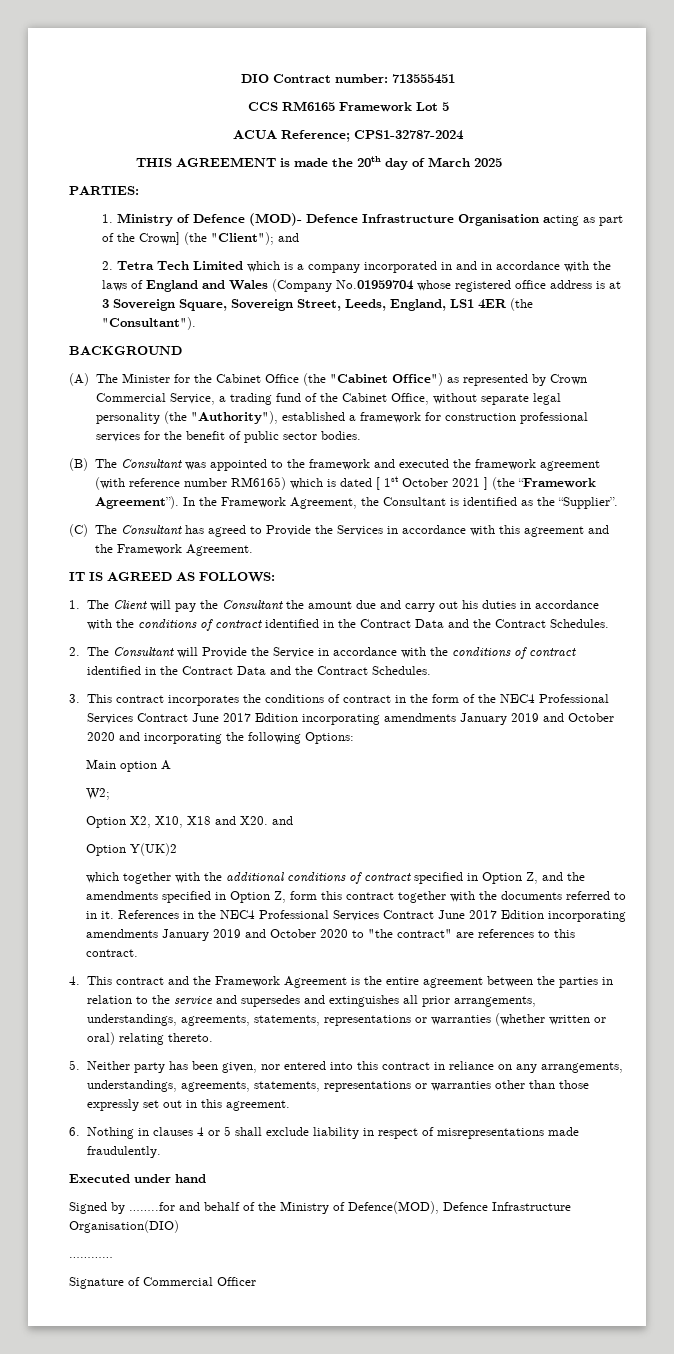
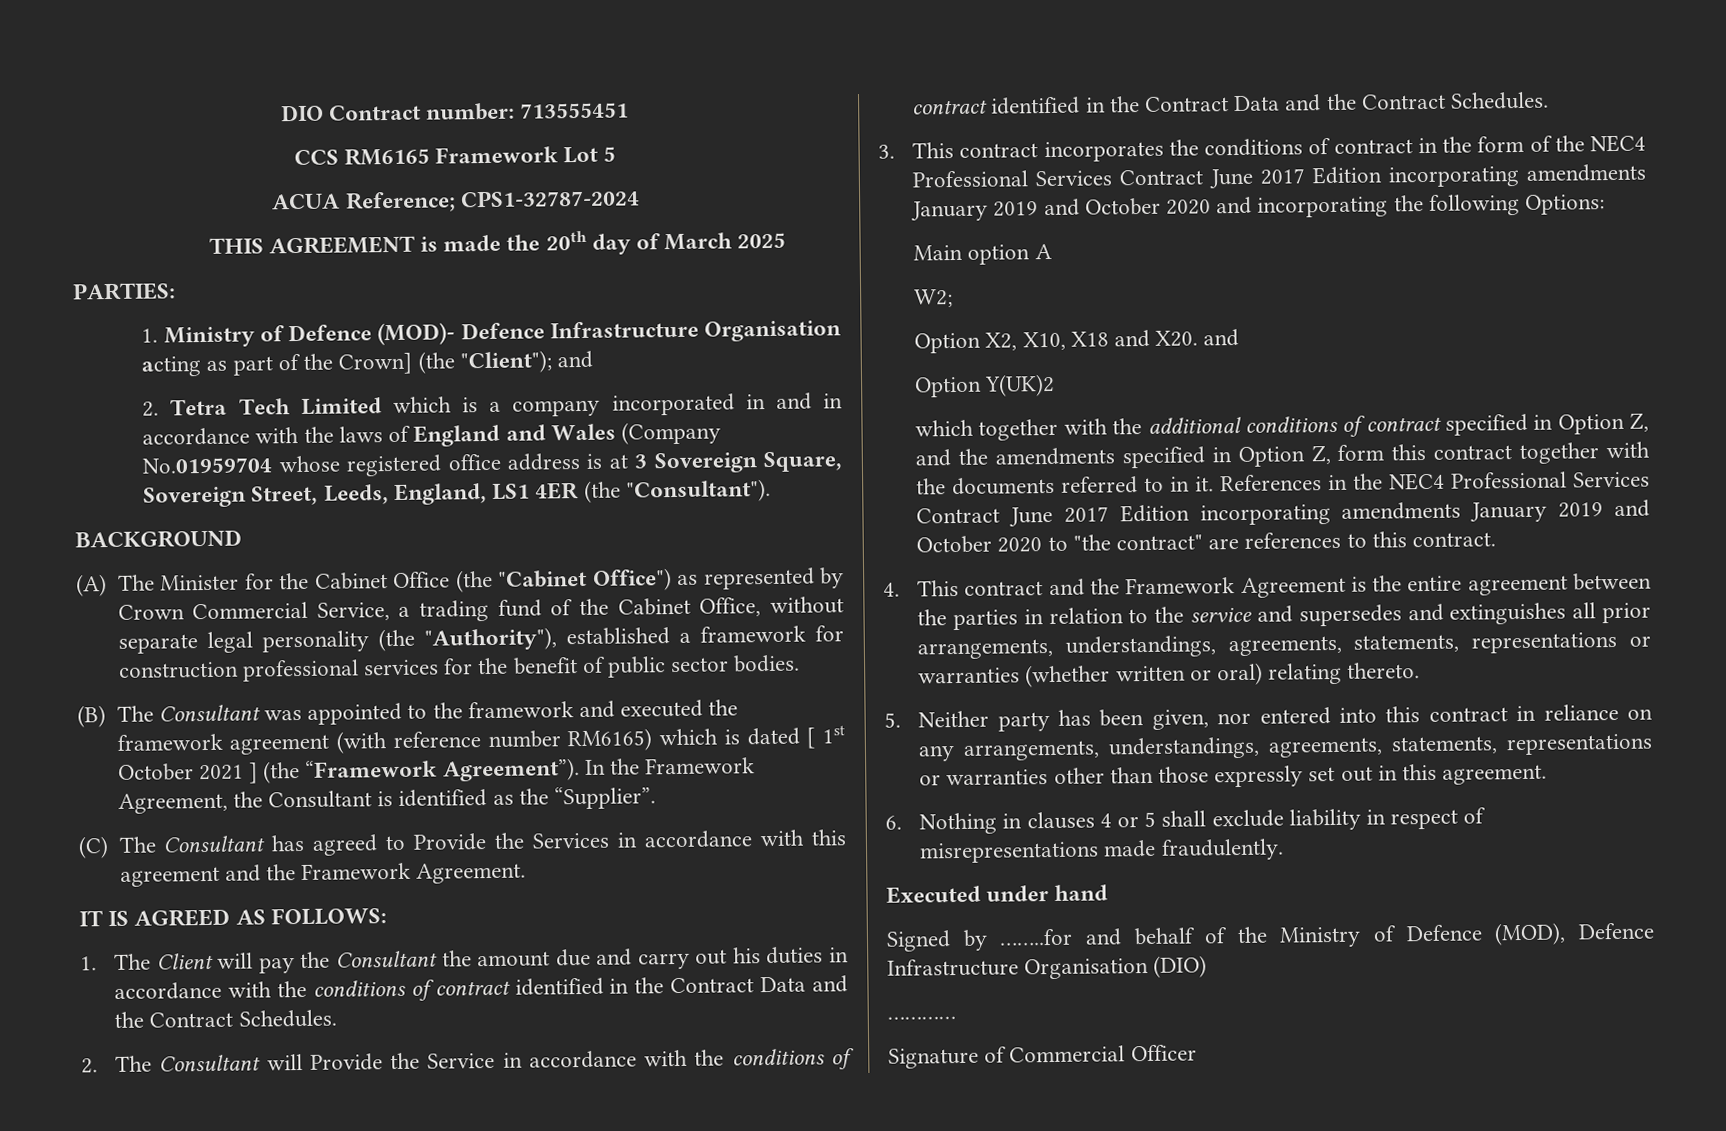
[348,1201,571,1214] [69,1220,179,1233] Defence(MOD), Defence Infrastructure Organisation(DIO) -> [1405,922,1655,946] [887,955,1208,980] Defence (MOD), Defence Infrastructure Organisation (DIO)

